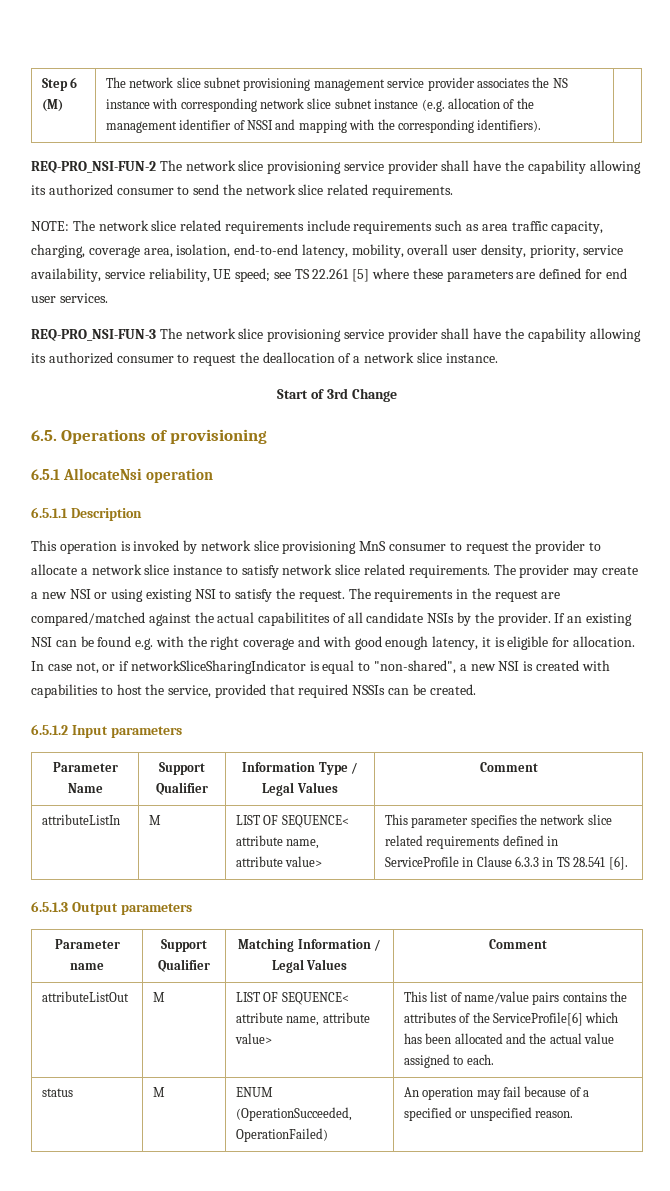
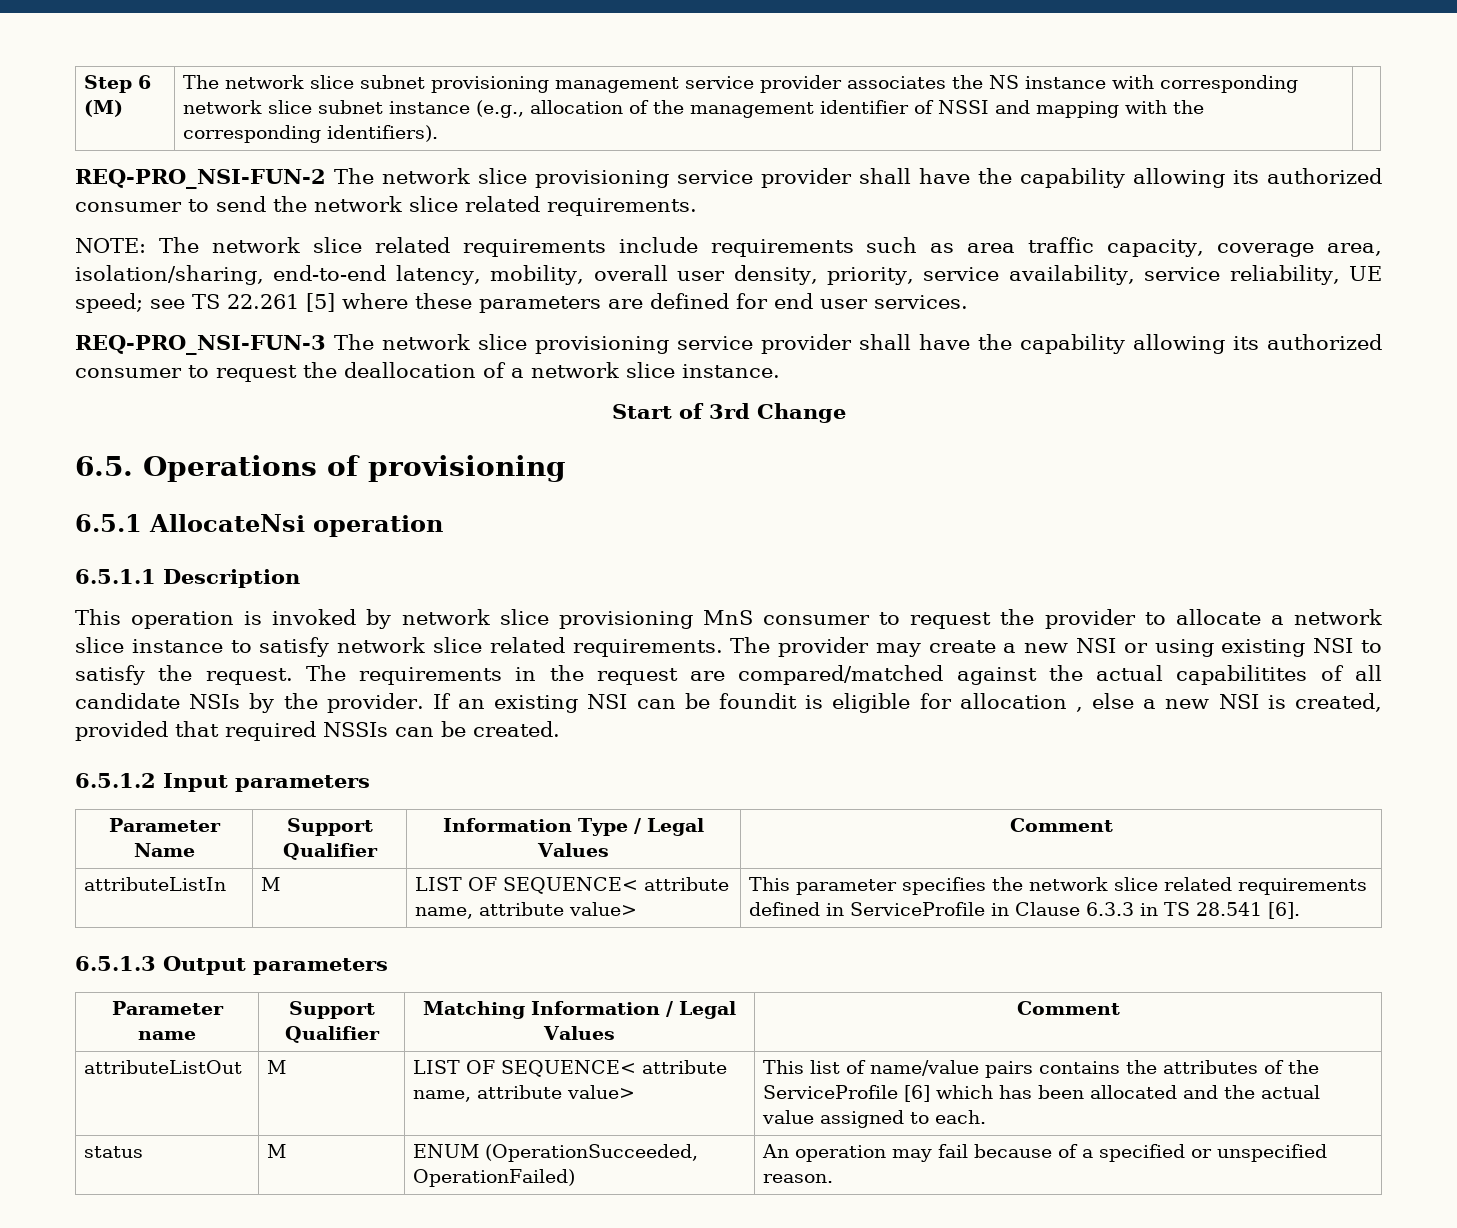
[421,99,445,112] (e.g. -> [476,100,525,118] (e.g.,
[31,244,85,258] charging, -> (1205, 248) none
[176,244,231,258] isolation, -> [75,265,264,285] isolation/sharing,
[97,636,636,650] [31,660,610,674] [31,684,212,698] found e.g. with the right coverage and with good enough latency, it is eligible for allocation. In case not, or if networkSliceSharingIndicator is equal to "non-shared", a new NSI is created with capabilities to host the service, -> [718,693,1383,713] foundit is eligible for allocation , else a new NSI is created,
[493,1012,584,1026] ServiceProfile[6] -> [763,1085,931,1102] ServiceProfile [6]

